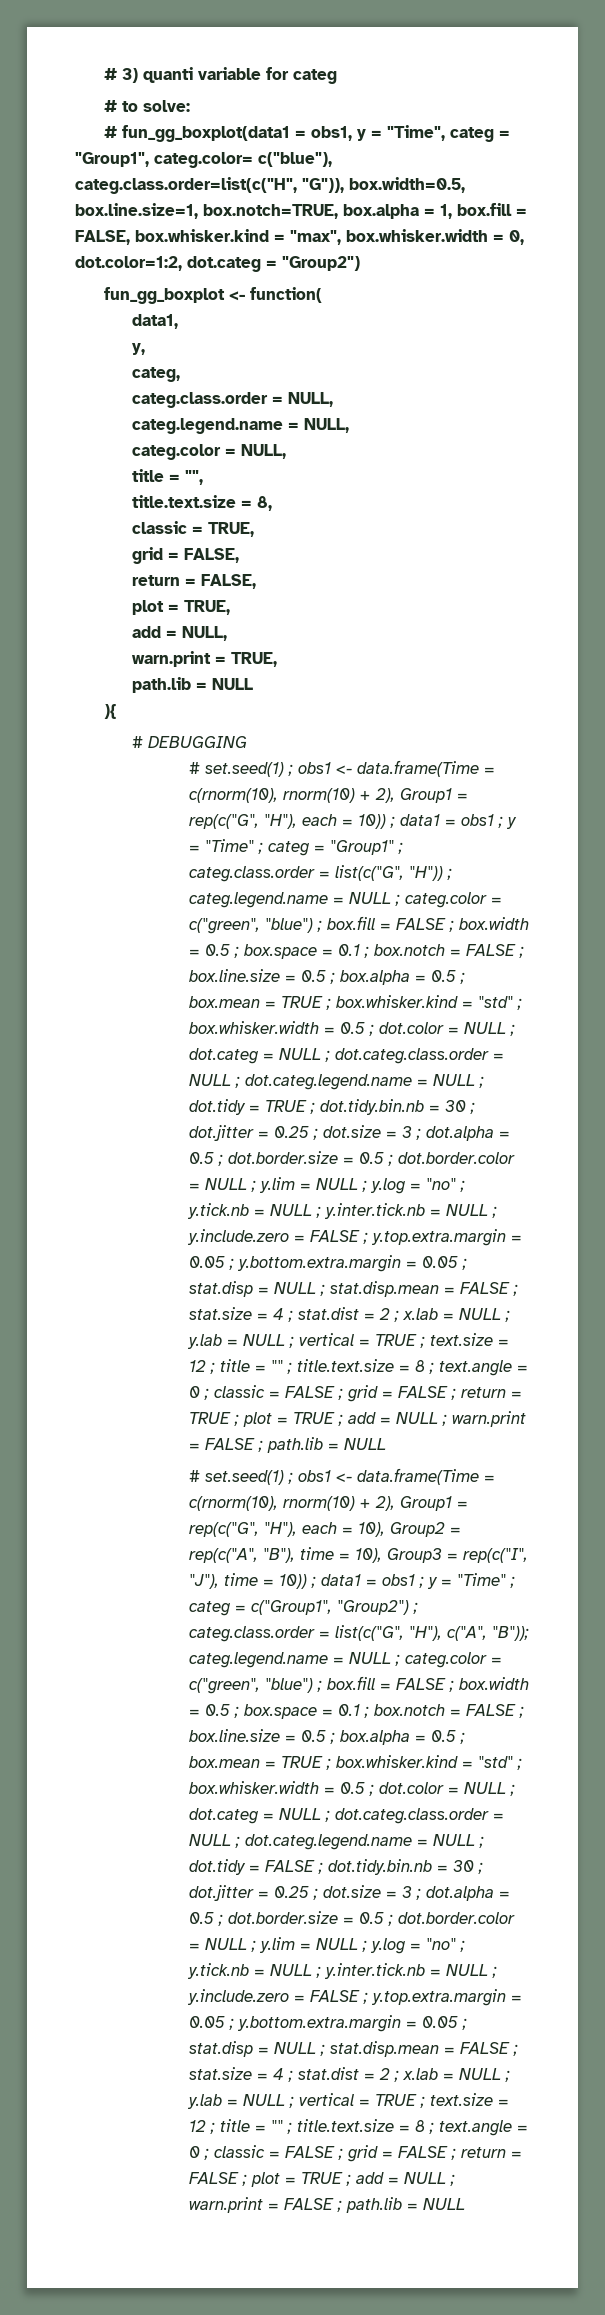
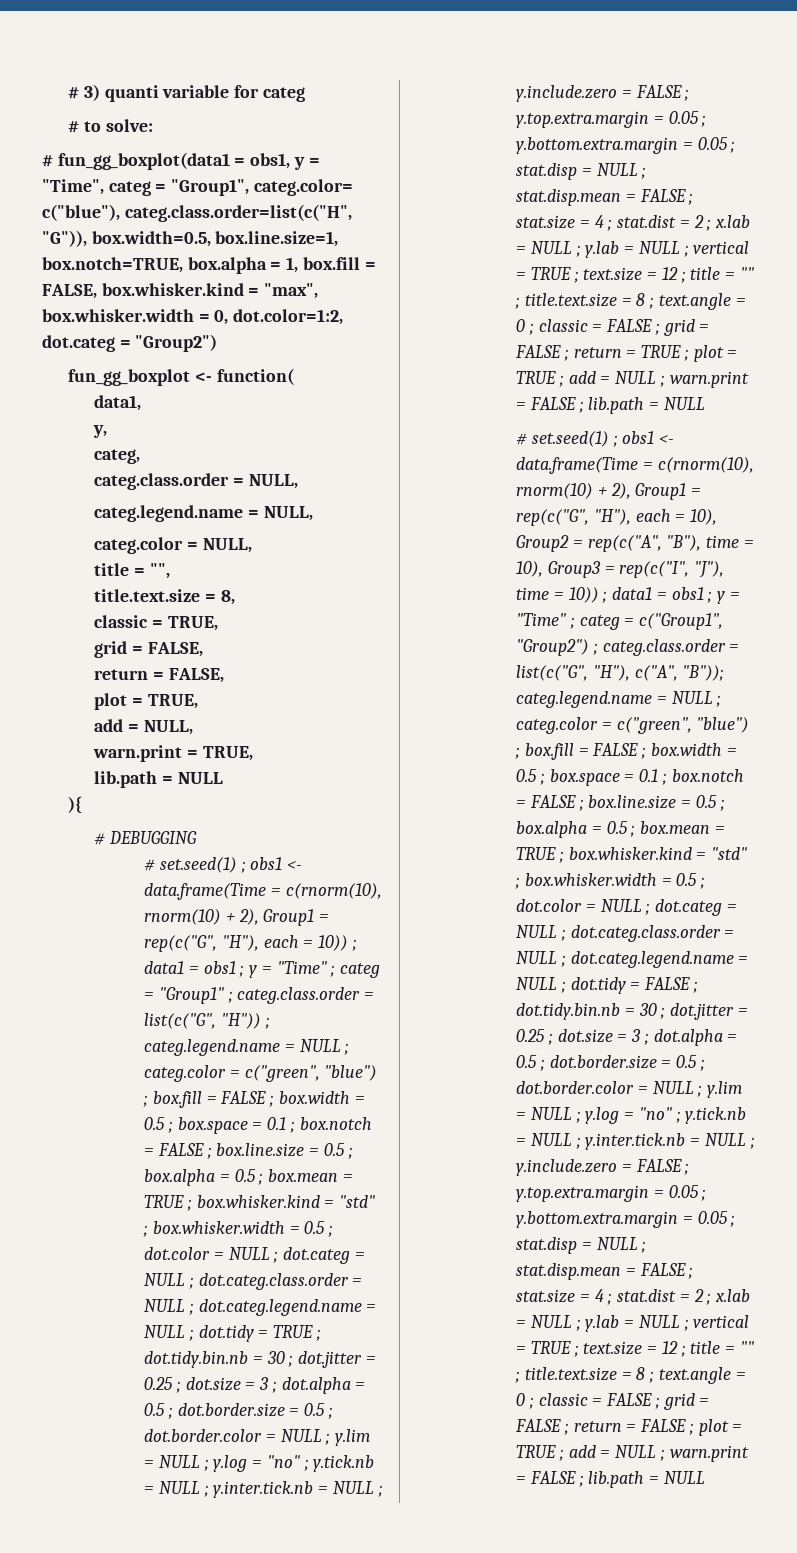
[132,677,192,693] path.lib -> [94,771,158,788] lib.path
[267,1437,324,1453] path.lib -> [588,397,645,414] lib.path
[346,2197,403,2213] path.lib -> [588,1471,645,1488] lib.path

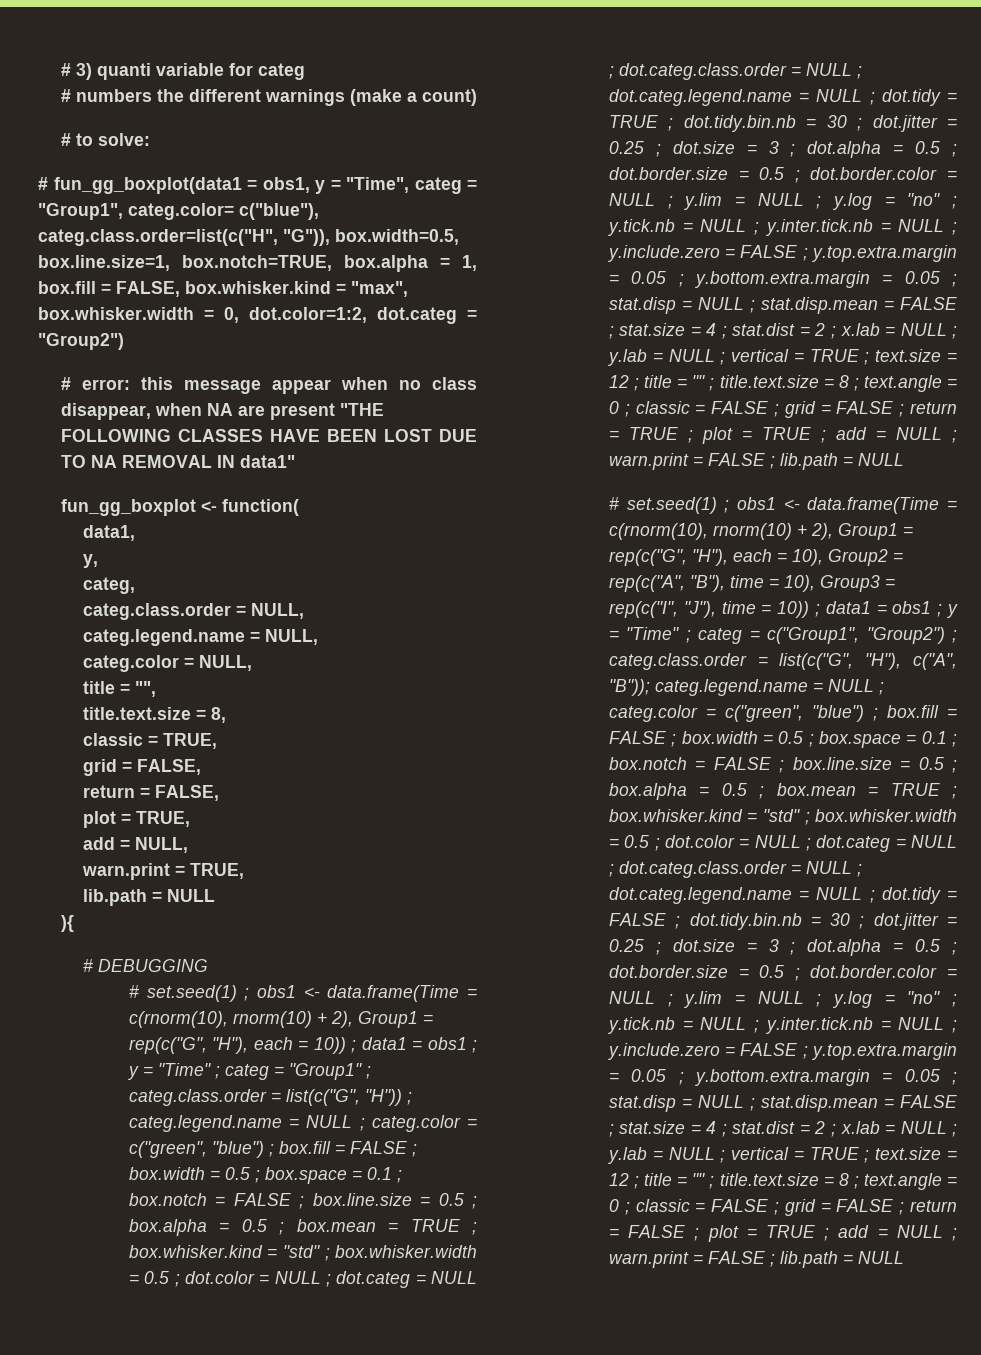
(305, 94) none -> [60,89,477,106] // # numbers the different warnings (make a count)
(218, 343) none -> [60,377,478,394] [60,403,384,420] [60,429,477,442] [60,455,295,468] // # error: this message appear when no class disappear, when NA are present "THE FOLLOWING CLASSES HAVE BEEN LOST DUE TO NA REMOVAL IN data1"

